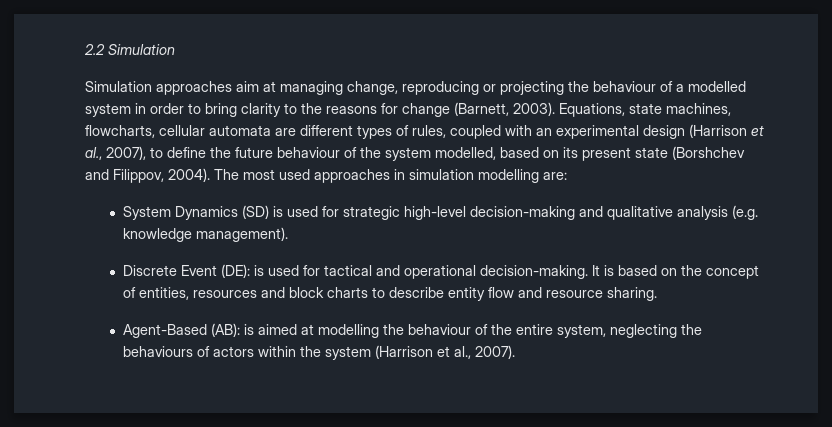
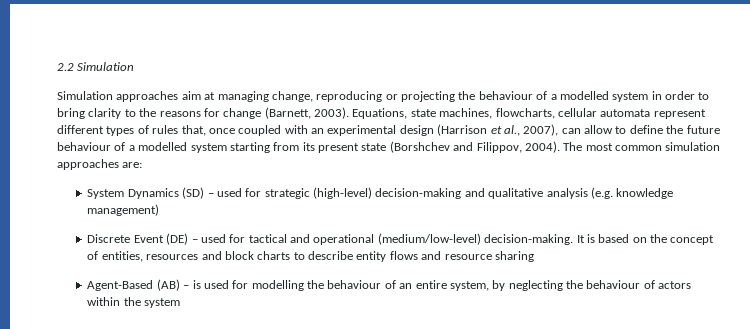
[275,128,296,136] are -> [653,109,706,119] represent
[412,125,446,138] rules, -> [152,125,235,136] rules that, once
(146, 153) none -> [561,125,613,134] can allow
[360,147,559,161] the system modelled, based on -> [128,142,300,153] a modelled system starting from
[279,169,539,183] used approaches in simulation modelling -> [615,142,721,151] [57,159,119,170] common simulation approaches
[273,206,284,217] is -> [207,193,214,197] –
[404,206,467,220] high-level -> [313,187,373,199] (high-level)
[196,227,289,242] management). -> [87,204,160,216] management)
[221,264,265,278] (DE): is -> [166,233,198,245] (DE) –
(477, 272) none -> [377,233,481,245] (medium/low-level)
[488,287,515,298] flow -> [389,251,418,260] flows
[607,287,658,301] sharing. -> [494,251,534,262] sharing
[211,323,315,337] (AB): is aimed at -> [156,279,249,291] (AB) – is used for
[491,324,513,335] the -> [399,283,413,289] an
(607, 331) none -> [492,280,506,291] by
[123,346,194,357] behaviours -> [586,280,641,289] behaviour
[375,345,516,359] (Harrison et al., 2007). -> (181, 303) none

